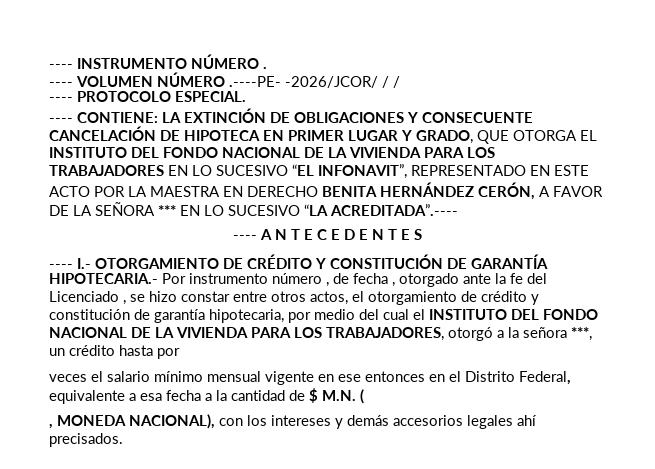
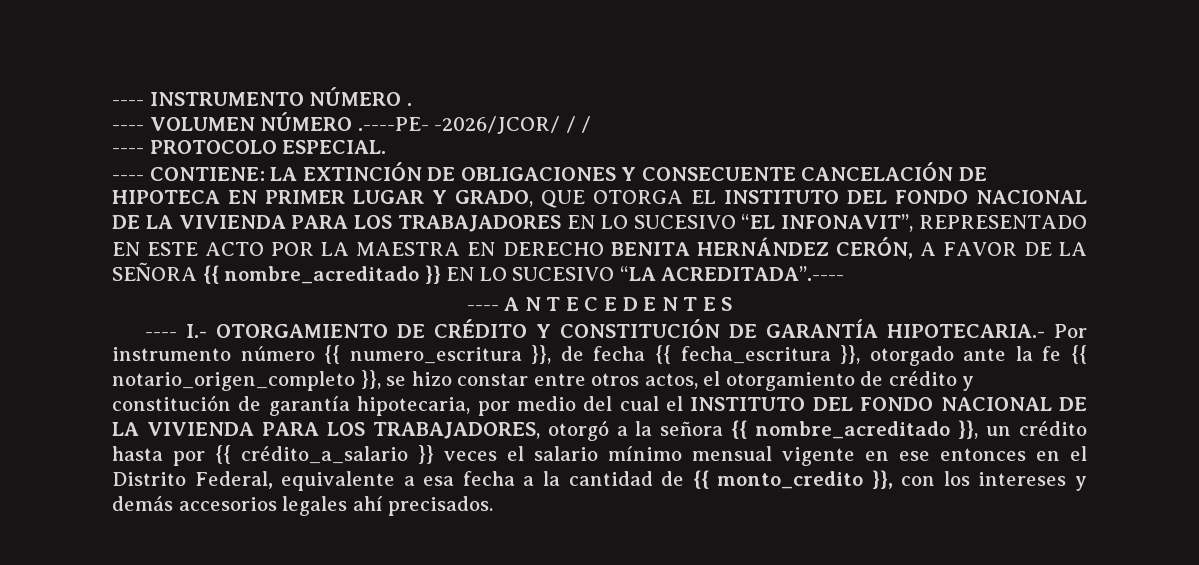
[158,205,176,216] *** -> [202,265,441,284] {{ nombre_acreditado }}
[326,273,395,287] , de fecha , -> [324,345,861,364] {{ numero_escritura }}, de fecha {{ fecha_escritura }},
[527,273,547,284] [49,291,126,305] del Licenciado , -> [1071,345,1087,364] [112,370,381,391] {{ notario_origen_completo }},
[571,327,592,341] ***, -> [731,420,979,439] {{ nombre_acreditado }},
(180, 353) // -> [215,445,434,464] {{ crédito_a_salario }}
[309,388,364,404] [49,414,215,429] $ M.N. ( // , MONEDA NACIONAL), -> [692,470,893,489] {{ monto_credito }},

